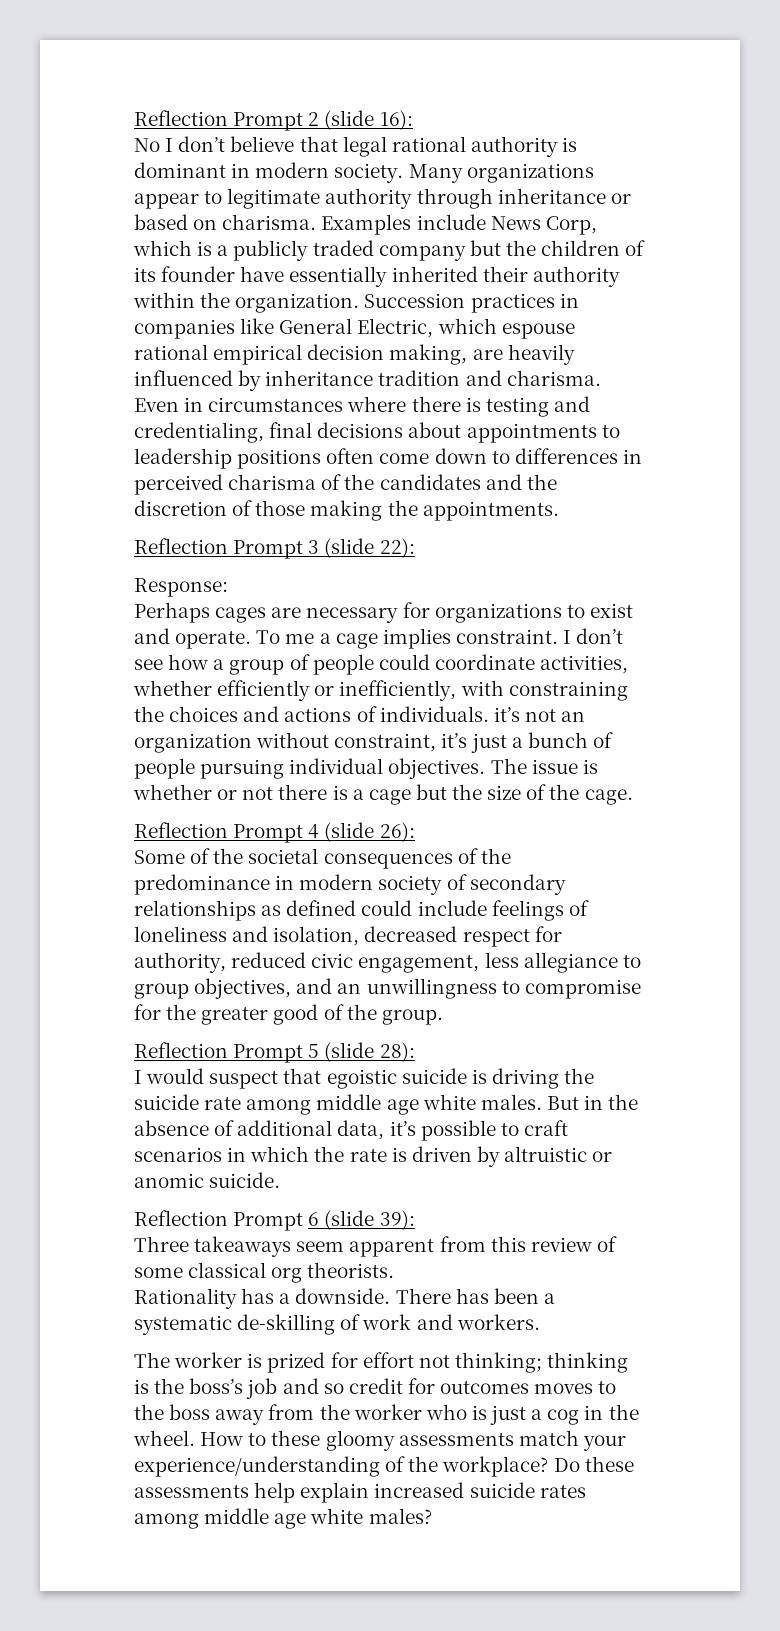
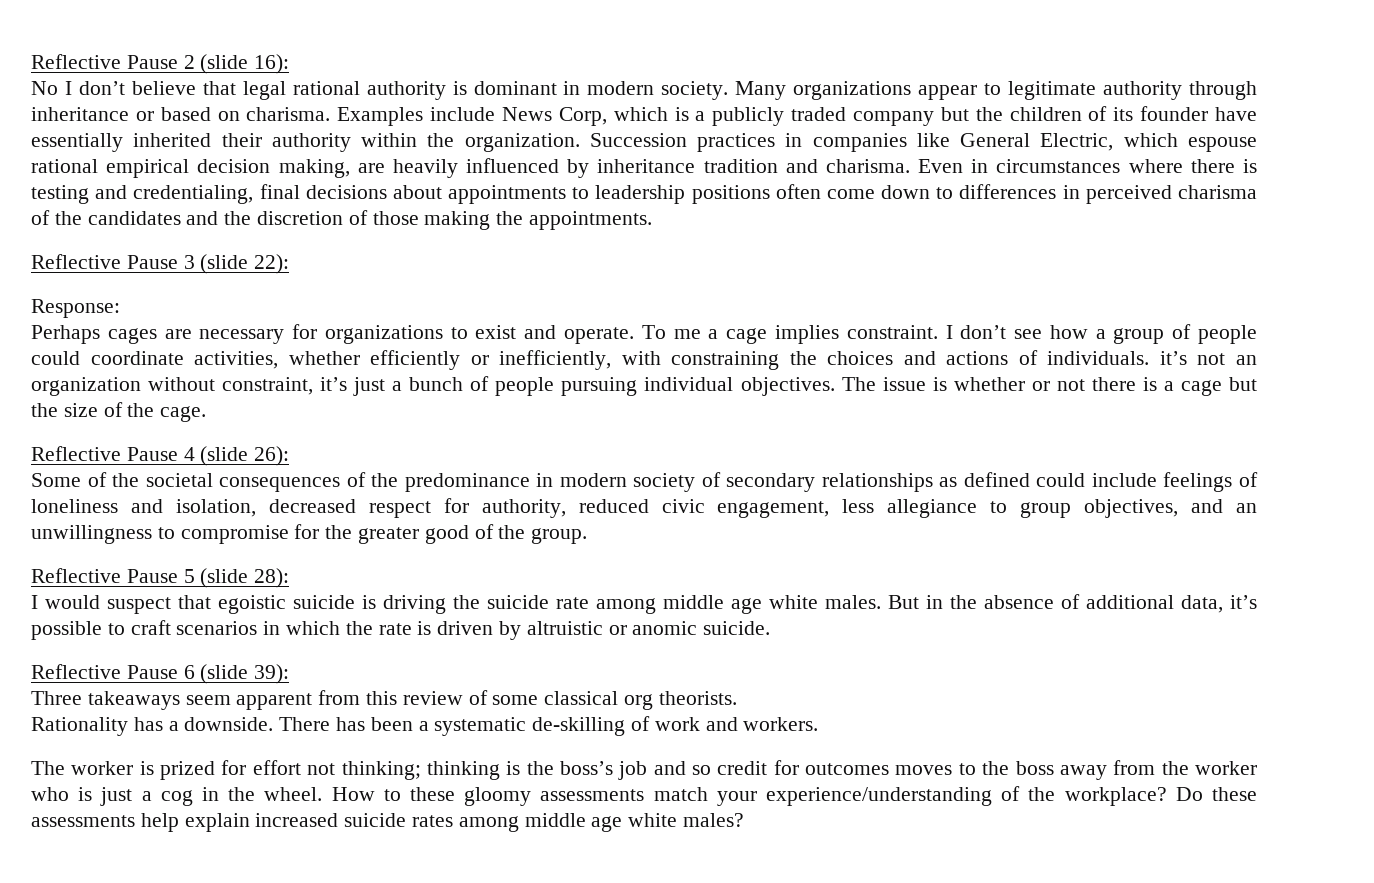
[134,110,304,131] Reflection Prompt -> [31,54,178,69] Reflective Pause
[134,538,304,559] Reflection Prompt -> [31,254,178,269] Reflective Pause
[134,822,304,843] Reflection Prompt -> [31,446,178,461] Reflective Pause
[134,1042,304,1063] Reflection Prompt -> [31,568,178,583] Reflective Pause
[134,1210,304,1231] Reflection Prompt -> [31,664,178,679] Reflective Pause

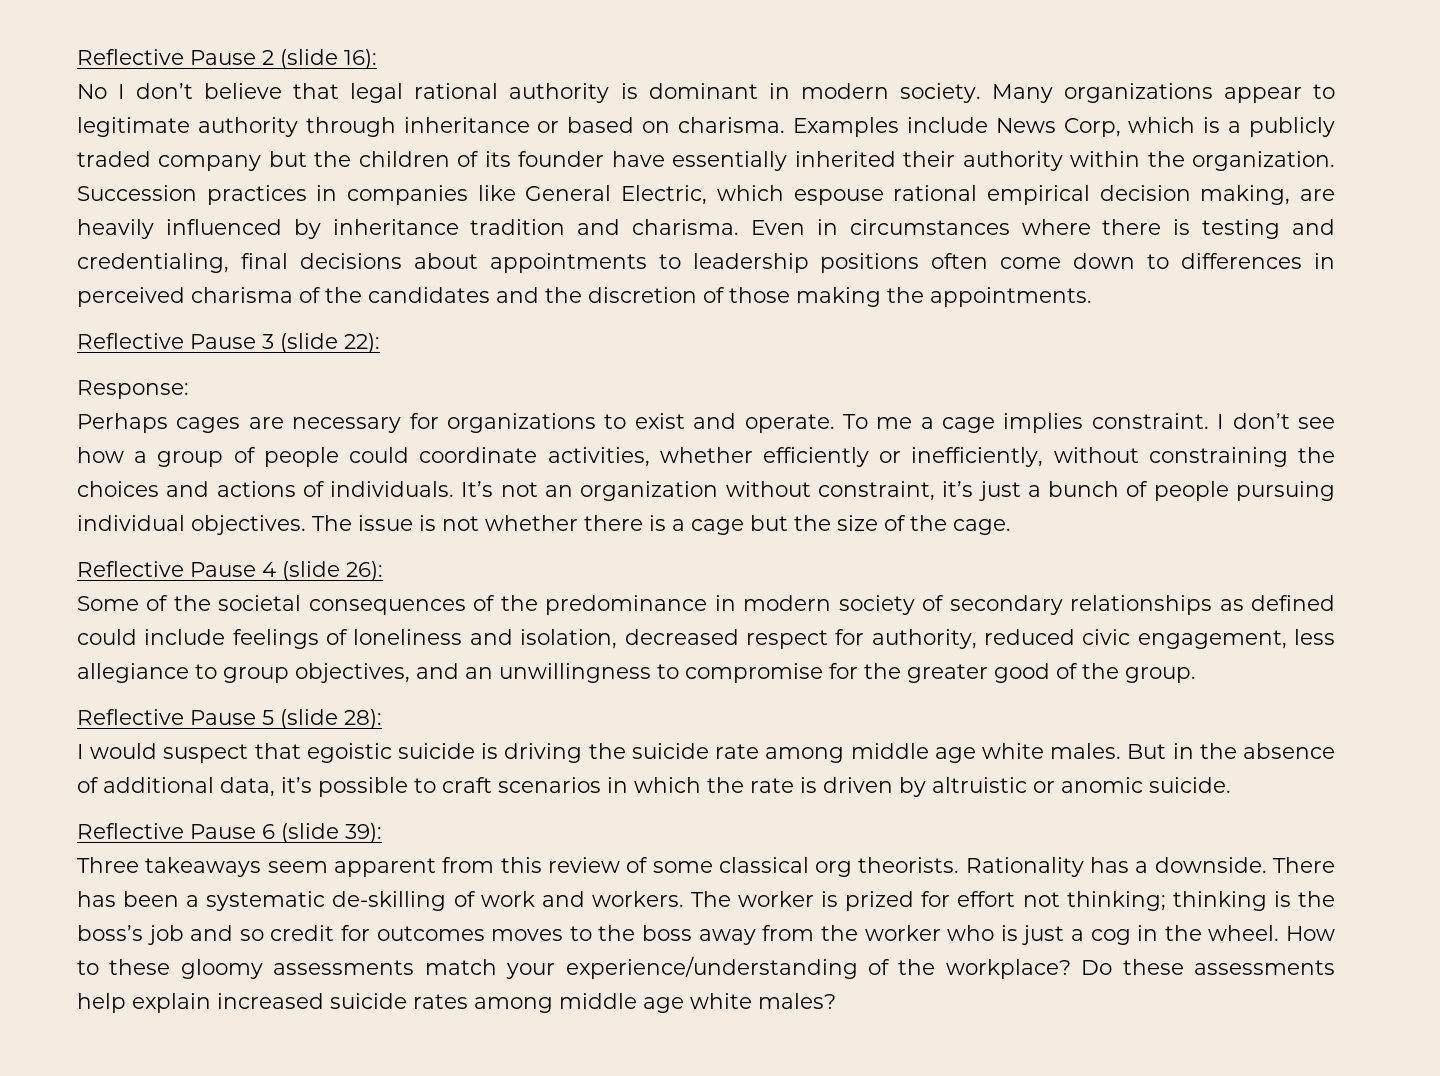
[621,351,661,365] with -> [1053,447,1139,463] without
[1159,351,1187,365] it’s -> [461,481,494,497] It’s
[953,377,1085,391] whether or not -> [442,515,578,531] not whether
(737, 698) // -> (960, 865) none
(819, 724) // -> (684, 899) none

